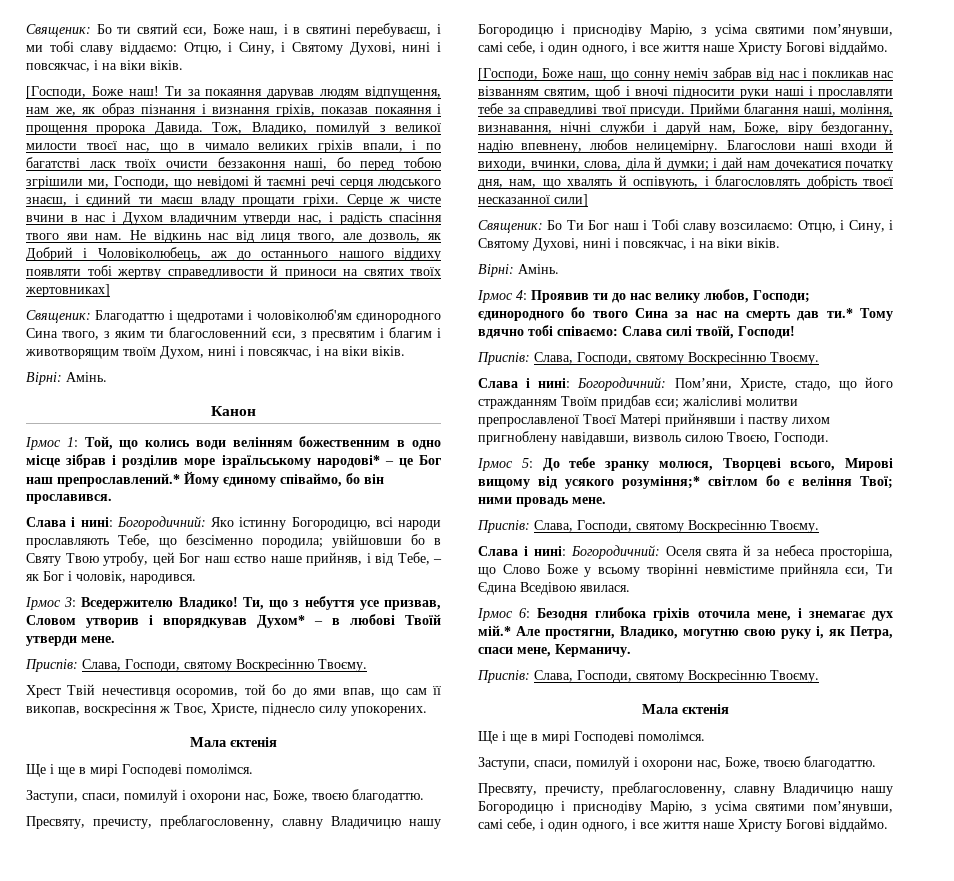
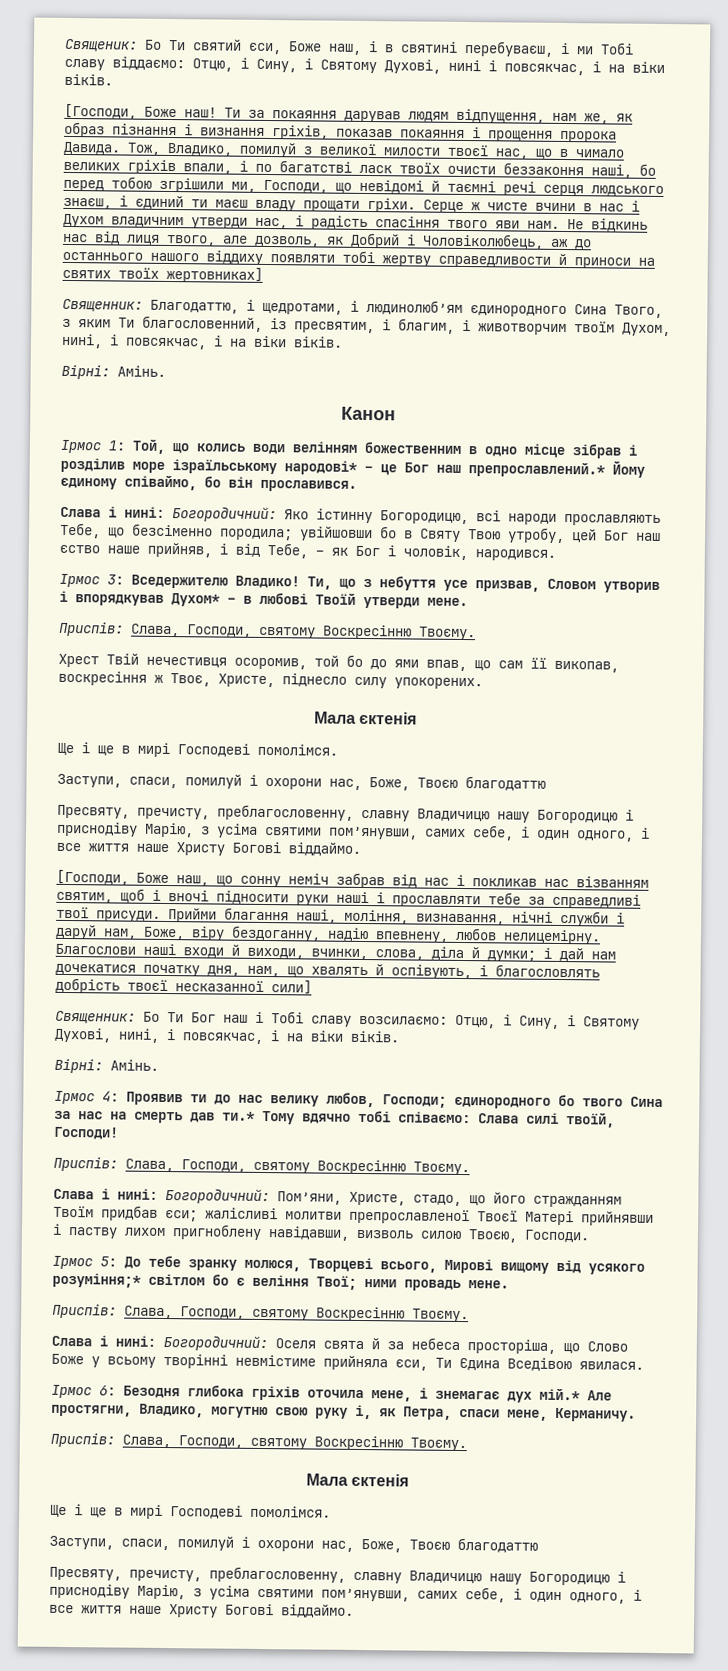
[26,24,132,37] Священик: Бо ти -> [64,38,186,52] Священик: Бо Ти
[49,41,74,52] тобі -> [600,42,634,55] Тобі
[26,309,352,323] Священик: Благодаттю і щедротами і чоловіколюб'ям -> [62,298,463,315] Священник: Благодаттю, і щедротами, і людинолюб’ям
[62,331,99,340] твого, -> [614,304,663,318] Твого,
[150,327,441,341] [25,349,119,359] ти благословенний єси, з пресвятим і благим і животворящим -> [118,315,567,336] Ти благословенний, із пресвятим, і благим, і животворчим
[208,346,236,356] нині -> [61,333,103,349] нині,
[312,789,424,803] твоєю благодаттю. -> [417,776,546,791] Твоєю благодаттю
[478,42,503,52] самі -> [424,828,466,838] самих
[478,220,543,233] Священик: -> [55,1010,136,1024] Священник:
[583,238,611,248] нині -> [118,1028,160,1043] нині,
[764,756,876,770] твоєю благодаттю. -> [409,1537,538,1553] Твоєю благодаттю
[478,819,503,829] самі -> [417,1590,458,1599] самих

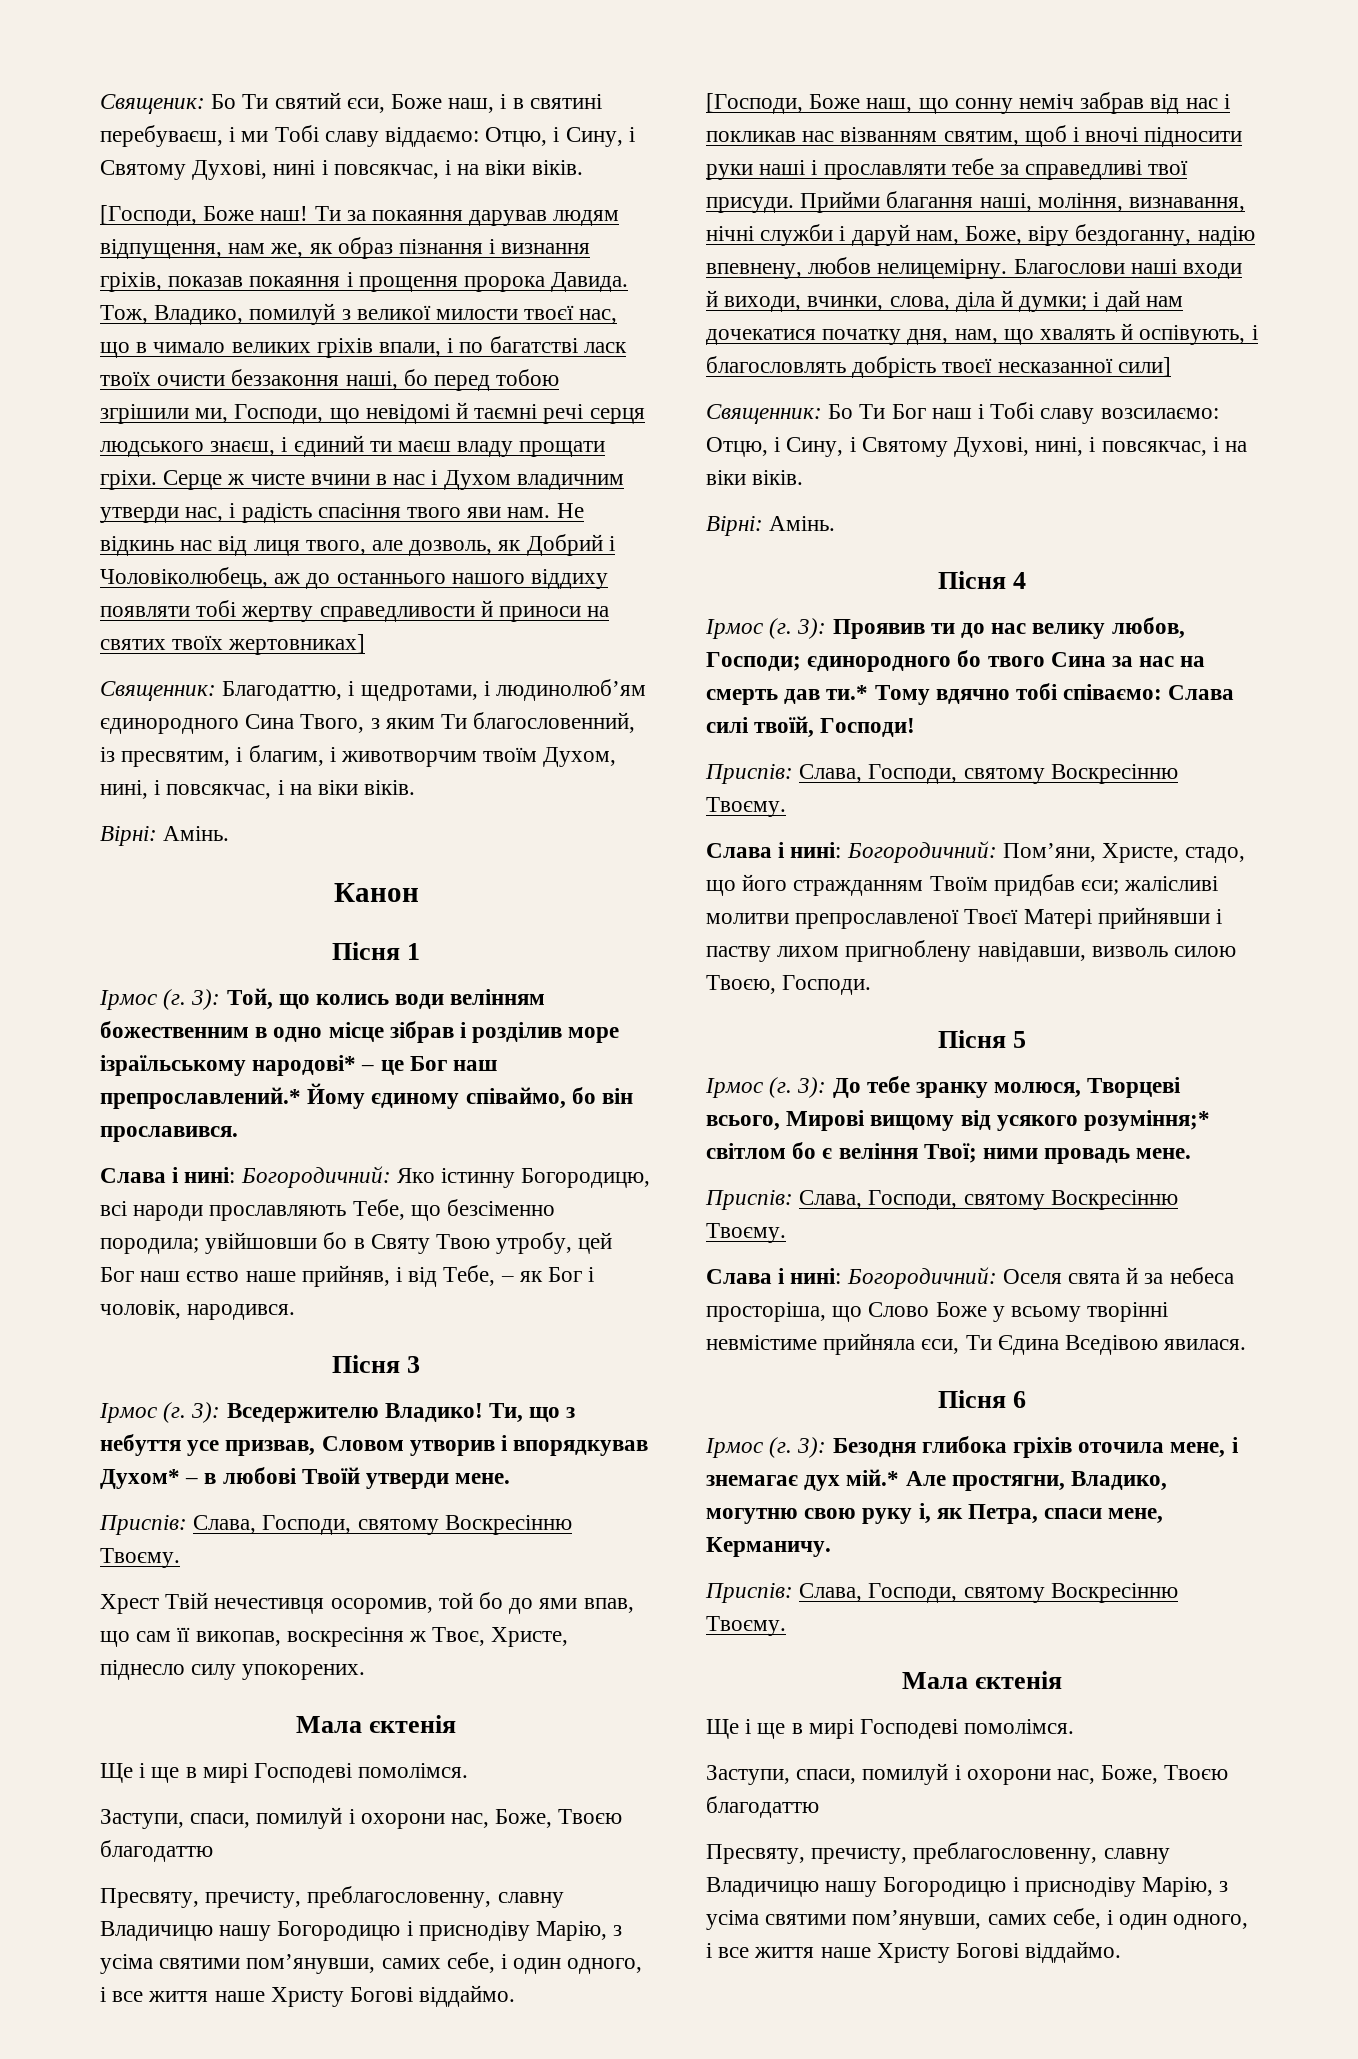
[60,439,125,454] // Ірмос 1: -> [331,942,421,960] [99,989,221,1010] // Пісня 1 // Ірмос (г. 3):
[59,573,124,588] // Ірмос 3: -> [331,1355,421,1373] [99,1402,221,1423] // Пісня 3 // Ірмос (г. 3):
[54,1090,119,1105] // Ірмос 4: -> [937,571,1027,589] [705,618,827,639] // Пісня 4 // Ірмос (г. 3):
[52,1255,117,1270] // Ірмос 5: -> [937,1030,1027,1048] [705,1077,827,1098] // Пісня 5 // Ірмос (г. 3):
[51,1384,116,1399] // Ірмос 6: -> [937,1390,1027,1408] [705,1437,827,1458] // Пісня 6 // Ірмос (г. 3):

